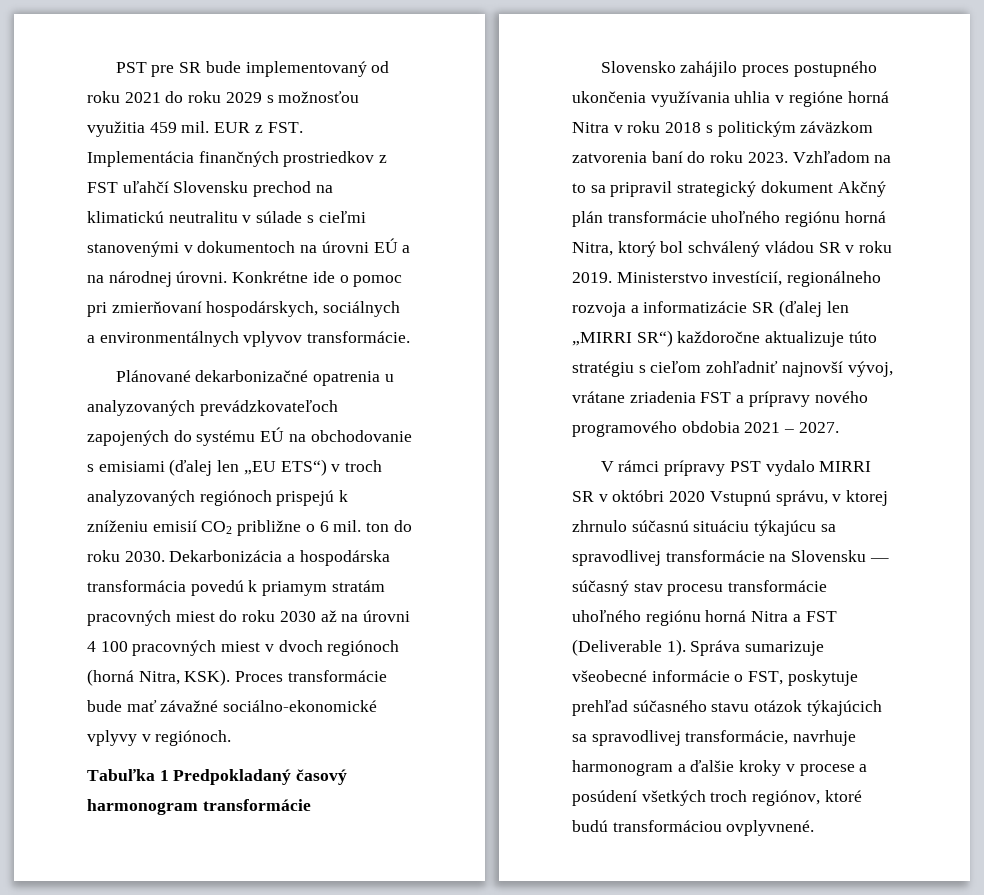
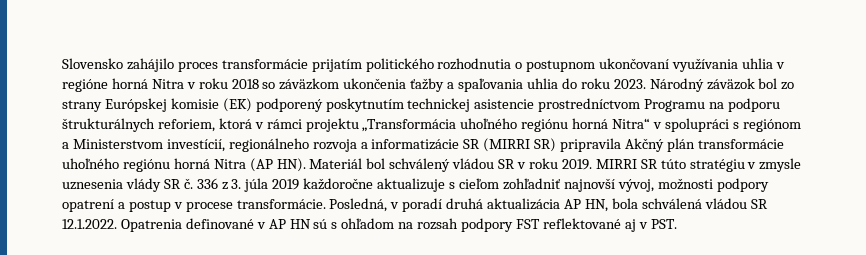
[115,61,390,77] [87,91,360,103] [87,121,303,137] [87,151,388,167] [87,181,333,197] [87,211,366,223] [87,238,411,257] [87,271,403,287] [87,301,401,317] [87,331,411,347] [115,370,394,386] [87,400,338,416] [87,427,412,446] [87,459,383,476] [87,490,349,506] [87,520,412,536] [87,550,390,566] [87,580,385,596] [87,610,411,626] [87,640,400,656] [87,669,387,686] [87,700,378,712] [87,730,232,746] [87,769,348,785] [87,799,311,815] [600,61,877,77] [572,91,646,103] PST pre SR bude implementovaný od roku 2021 do roku 2029 s možnosťou využitia 459 mil. EUR z FST. Implementácia finančných prostriedkov z FST uľahčí Slovensku prechod na klimatickú neutralitu v súlade s cieľmi stanovenými v dokumentoch na úrovni EÚ a na národnej úrovni. Konkrétne ide o pomoc pri zmierňovaní hospodárskych, sociálnych a environmentálnych vplyvov transformácie. // Plánované dekarbonizačné opatrenia u analyzovaných prevádzkovateľoch zapojených do systému EÚ na obchodovanie s emisiami (ďalej len „EU ETS“) v troch analyzovaných regiónoch prispejú k zníženiu emisií CO2 približne o 6 mil. ton do roku 2030. Dekarbonizácia a hospodárska transformácia povedú k priamym stratám pracovných miest do roku 2030 až na úrovni 4 100 pracovných miest v dvoch regiónoch (horná Nitra, KSK). Proces transformácie bude mať závažné sociálno-ekonomické vplyvy v regiónoch. // Tabuľka 1 Predpokladaný časový harmonogram transformácie // Slovensko zahájilo proces postupného ukončenia -> [62,58,670,72] Slovensko zahájilo proces transformácie prijatím politického rozhodnutia o postupnom ukončovaní
[705,121,874,137] [572,151,892,163] [572,181,833,197] s politickým záväzkom zatvorenia baní do roku 2023. Vzhľadom na to sa pripravil strategický dokument -> [262,78,795,92] [62,98,781,112] [62,118,801,132] [62,138,622,152] so záväzkom ukončenia ťažby a spaľovania uhlia do roku 2023. Národný záväzok bol zo strany Európskej komisie (EK) podporený poskytnutím technickej asistencie prostredníctvom Programu na podporu štrukturálnych reforiem, ktorá v rámci projektu „Transformácia uhoľného regiónu horná Nitra“ v spolupráci s regiónom a Ministerstvom investícií, regionálneho rozvoja a informatizácie SR (MIRRI SR) pripravila
[572,241,656,257] Nitra, ktorý -> [213,158,363,172] Nitra (AP HN). Materiál
[616,271,882,287] [572,300,849,317] [572,330,877,347] [572,361,634,377] Ministerstvo investícií, regionálneho rozvoja a informatizácie SR (ďalej len „MIRRI SR“) každoročne aktualizuje túto stratégiu -> [595,158,802,172] [62,178,446,192] MIRRI SR túto stratégiu v zmysle uznesenia vlády SR č. 336 z 3. júla 2019 každoročne aktualizuje
[572,391,868,407] [572,421,839,437] [600,460,872,476] [572,490,889,506] [572,520,836,536] [572,550,889,566] [572,580,828,596] [572,610,837,626] [572,639,825,656] [572,670,858,686] [572,700,882,716] [572,730,857,746] [572,760,868,776] [572,790,862,806] [572,820,815,836] vrátane zriadenia FST a prípravy nového programového obdobia 2021 – 2027. // V rámci prípravy PST vydalo MIRRI SR v októbri 2020 Vstupnú správu, v ktorej zhrnulo súčasnú situáciu týkajúcu sa spravodlivej transformácie na Slovensku — súčasný stav procesu transformácie uhoľného regiónu horná Nitra a FST (Deliverable 1). Správa sumarizuje všeobecné informácie o FST, poskytuje prehľad súčasného stavu otázok týkajúcich sa spravodlivej transformácie, navrhuje harmonogram a ďalšie kroky v procese a posúdení všetkých troch regiónov, ktoré budú transformáciou ovplyvnené. -> [657,178,769,192] [62,198,768,212] [62,218,677,232] možnosti podpory opatrení a postup v procese transformácie. Posledná, v poradí druhá aktualizácia AP HN, bola schválená vládou SR 12.1.2022. Opatrenia definované v AP HN sú s ohľadom na rozsah podpory FST reflektované aj v PST.

